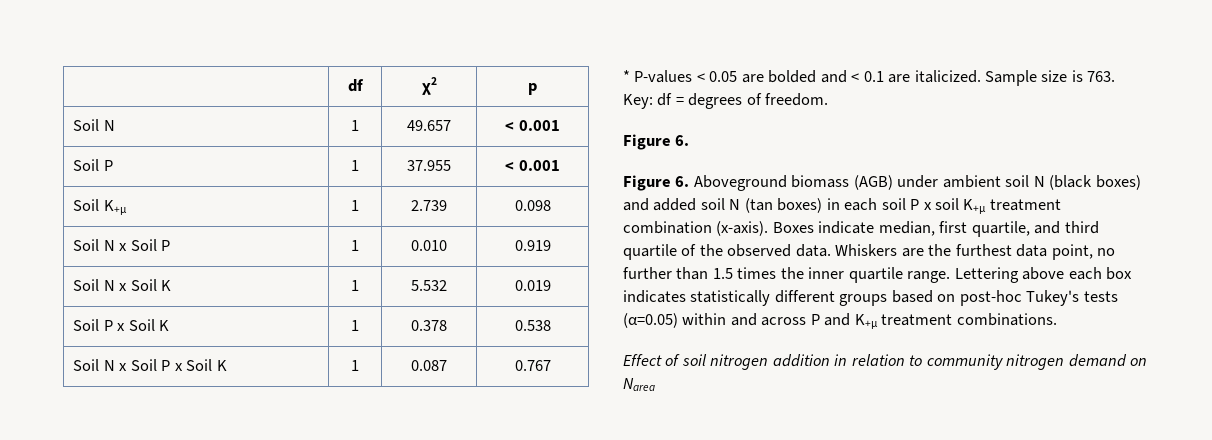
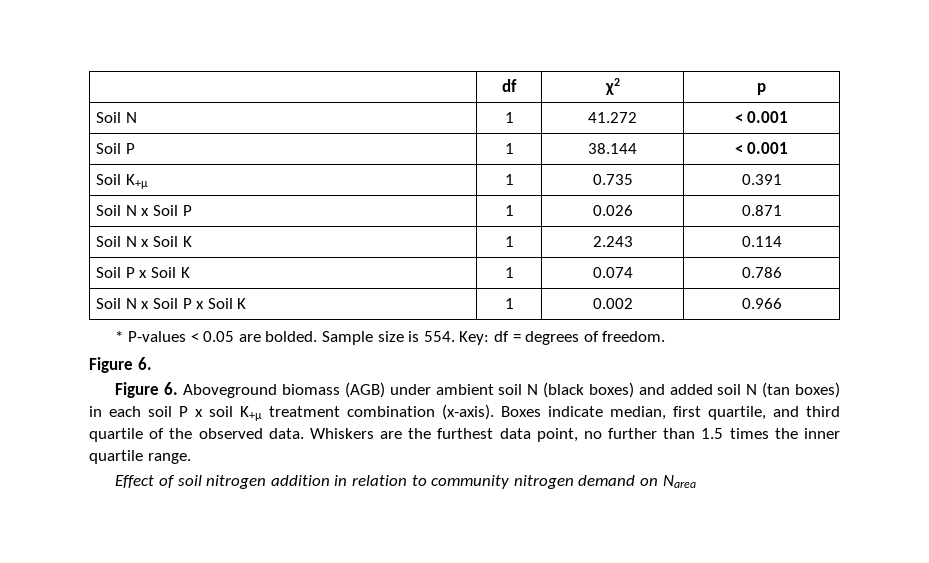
[407,120,451,131] 49.657 -> [588,112,637,123] 41.272
[407,160,451,171] 37.955 -> [588,143,637,154] 38.144
[411,200,447,211] [514,200,551,211] 2.739 | 0.098 -> [592,174,633,185] [741,174,782,185] 0.735 | 0.391
[411,240,447,251] [514,240,551,251] 0.010 | 0.919 -> [592,205,633,216] [741,205,782,216] 0.026 | 0.871
[411,280,447,291] [514,280,551,291] [73,319,170,331] [351,320,359,331] [411,320,447,331] [514,320,551,331] 5.532 | 0.019 // Soil P x Soil K | 1 | 0.378 | 0.538 -> [592,236,633,247] [741,236,782,247] [96,267,190,278] [504,267,514,278] [592,267,633,278] [741,267,782,278] 2.243 | 0.114 // Soil P x Soil K | 1 | 0.074 | 0.786
[411,360,447,371] [514,360,551,371] 0.087 | 0.767 -> [592,298,633,309] [741,298,782,309] 0.002 | 0.966
[768,70,981,83] bolded and < 0.1 are italicized. -> [265,331,318,342] bolded.
[1087,71,1116,82] 763. -> [423,331,455,342] 554.
[954,267,1133,283] [623,290,1118,306] [623,313,1057,329] Lettering above each box indicates statistically different groups based on post-hoc Tukey's tests (α=0.05) within and across P and K+µ treatment combinations. -> (191, 458) none

